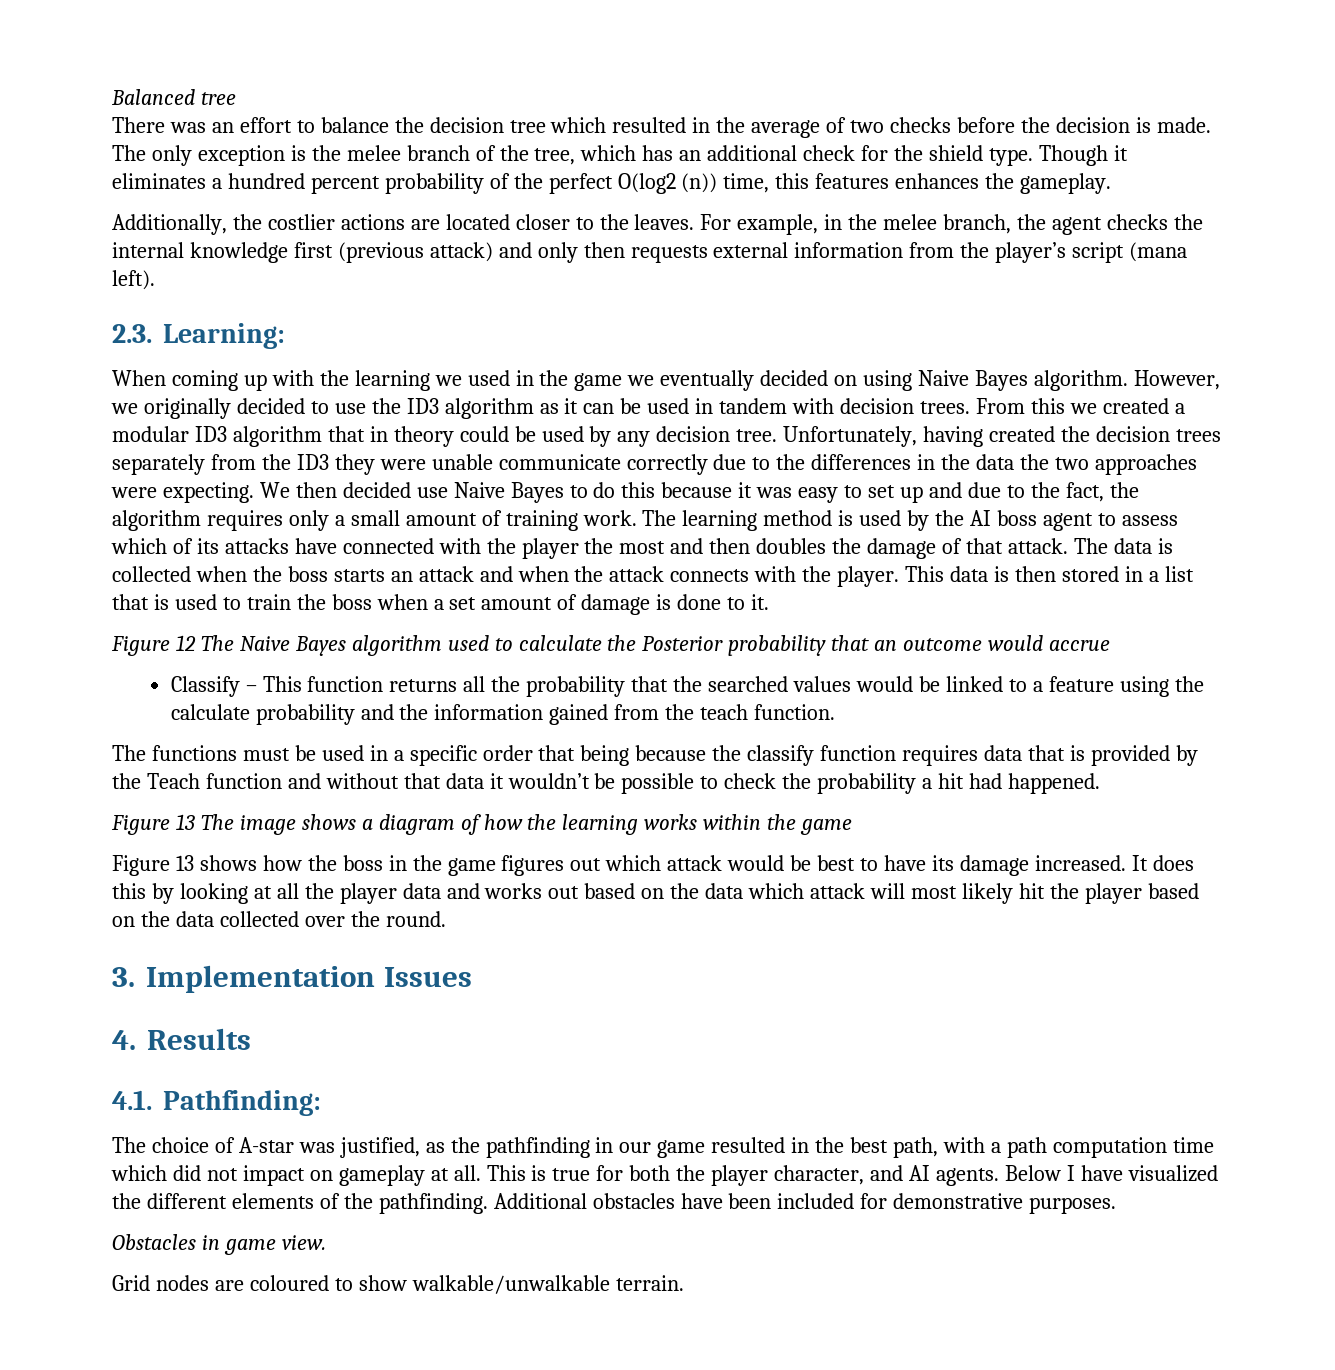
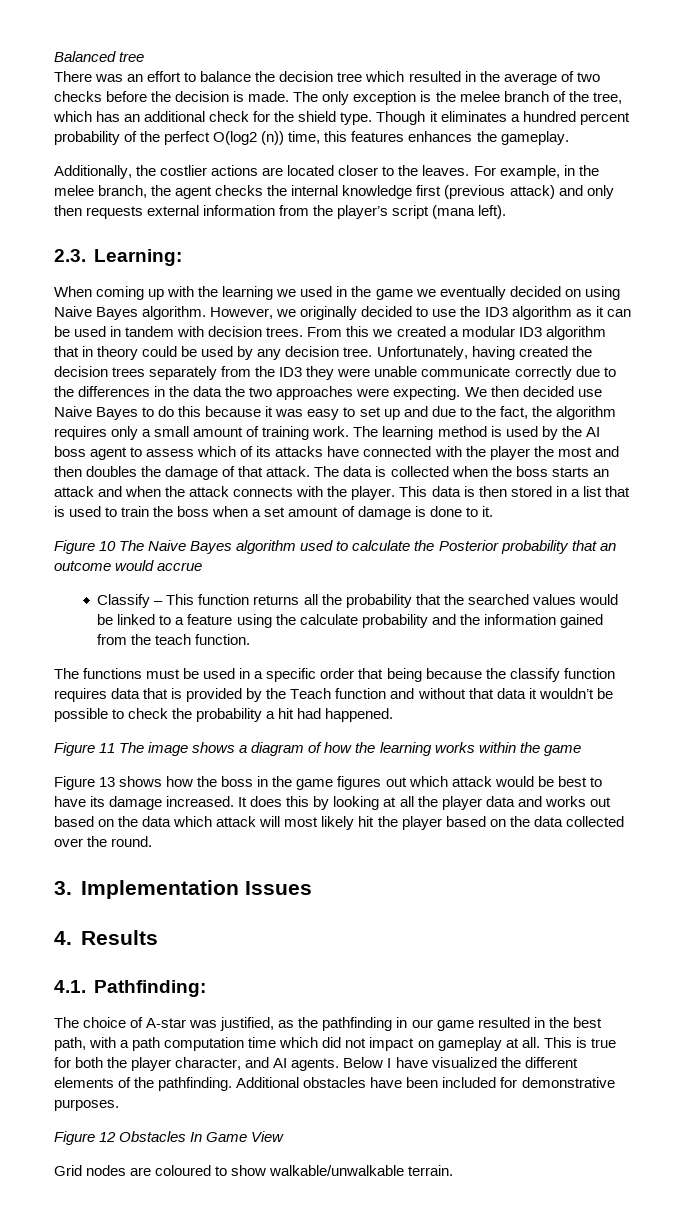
[175,635,196,651] 12 -> [99,541,117,551] 10
[175,814,195,830] 13 -> [99,743,116,753] 11
[112,1234,326,1255] Obstacles in game view. -> [54,1131,285,1145] Figure 12 Obstacles In Game View

